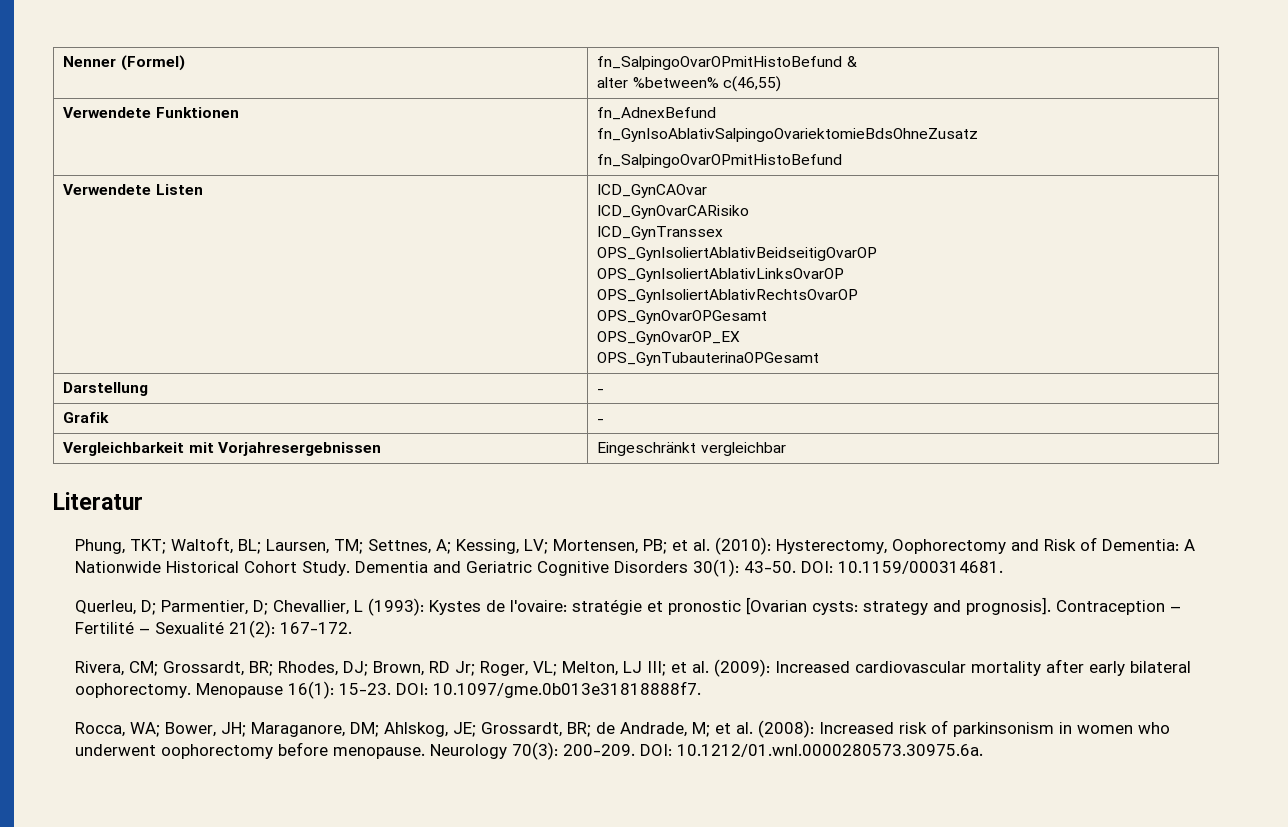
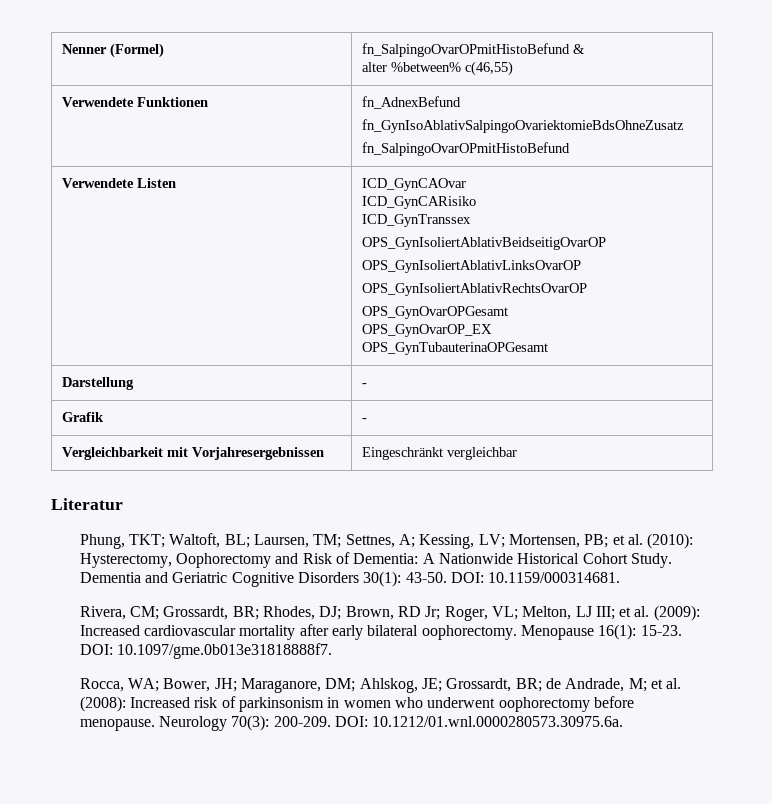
[597,205,750,219] ICD_GynOvarCARisiko -> [362,196,477,209] ICD_GynCARisiko
[75,597,1182,616] [75,620,353,638] // Querleu, D; Parmentier, D; Chevallier, L (1993): Kystes de l'ovaire: stratégie et pronostic [Ovarian cysts: strategy and prognosis]. Contraception – Fertilité – Sexualité 21(2): 167-172. -> (621, 577) none

